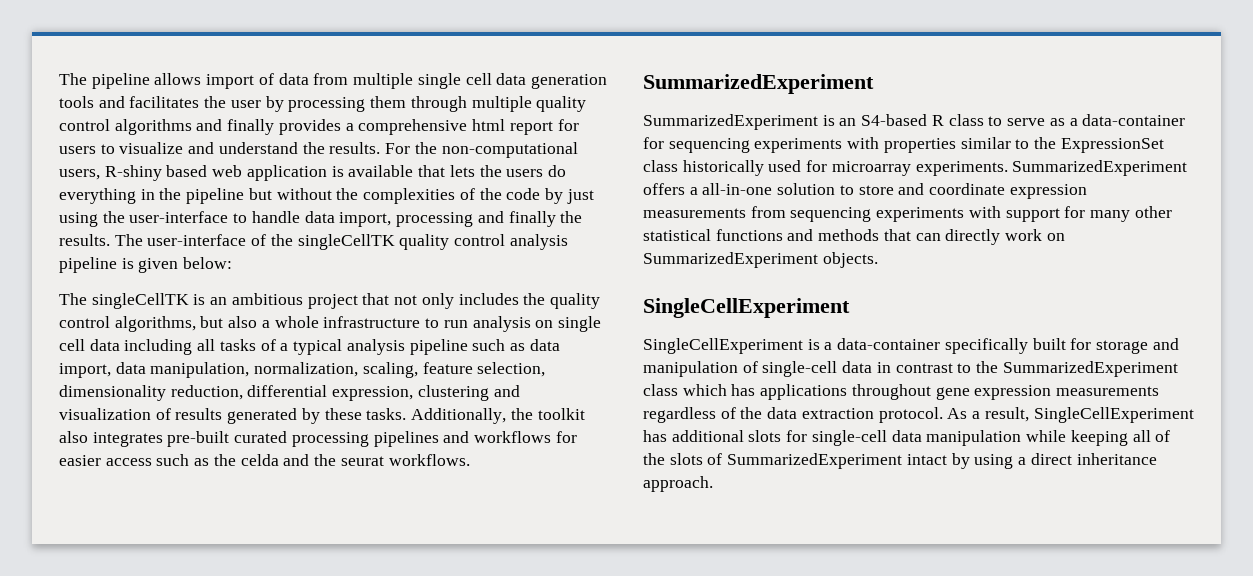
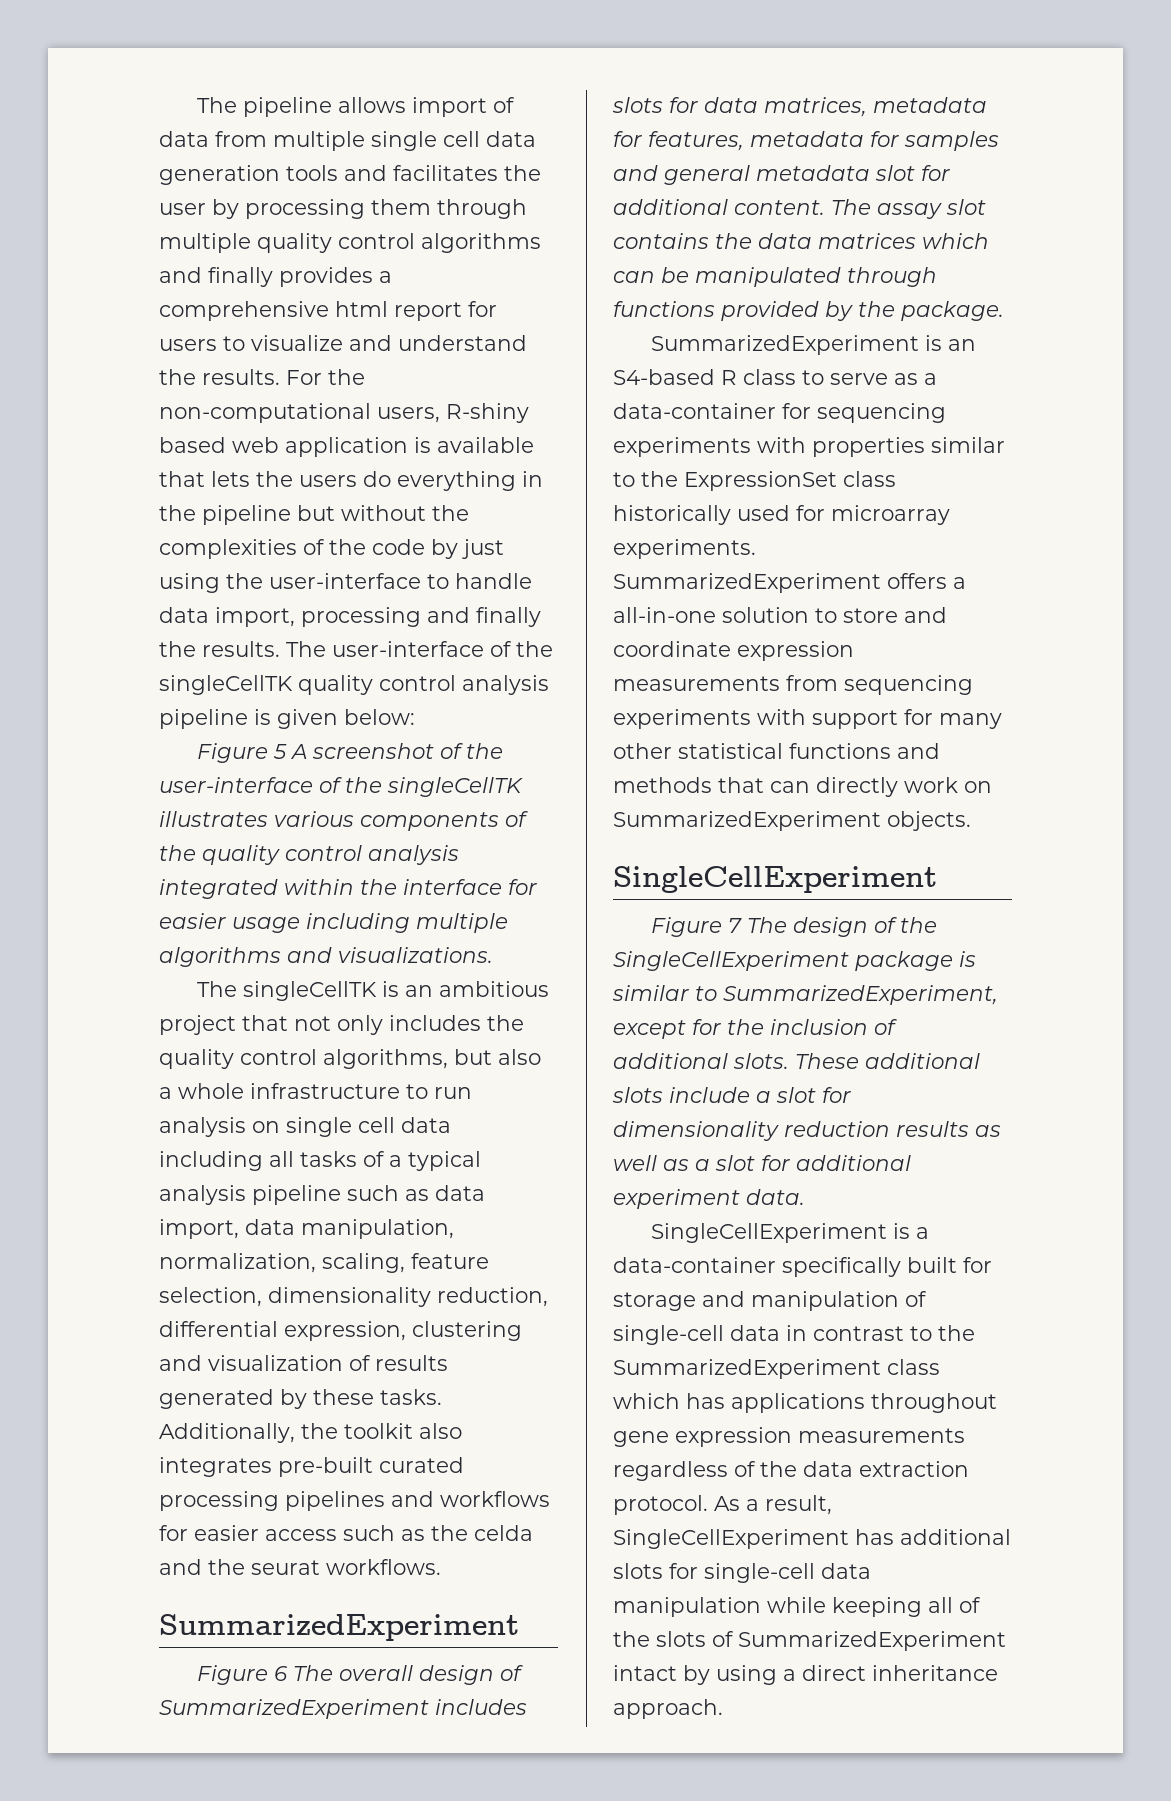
(233, 263) none -> [197,743,504,763] [159,777,523,797] [159,811,528,831] [159,845,459,865] [159,879,537,899] [159,913,508,933] [159,947,493,967] // Figure 5 A screenshot of the user-interface of the singleCellTK illustrates various components of the quality control analysis integrated within the interface for easier usage including multiple algorithms and visualizations.
(874, 84) none -> [197,1665,524,1685] [159,1699,527,1719] [612,97,987,117] [613,131,999,151] [613,165,950,185] [613,199,986,219] [613,233,989,249] [613,267,937,287] [613,301,1004,321] // Figure 6 The overall design of SummarizedExperiment includes slots for data matrices, metadata for features, metadata for samples and general metadata slot for additional content. The assay slot contains the data matrices which can be manipulated through functions provided by the package.
(850, 308) none -> [651,917,938,937] [613,951,976,971] [612,985,998,1005] [613,1019,897,1039] [613,1053,980,1069] [612,1087,851,1103] [613,1121,1001,1141] [613,1155,911,1171] [613,1189,805,1209] // Figure 7 The design of the SingleCellExperiment package is similar to SummarizedExperiment, except for the inclusion of additional slots. These additional slots include a slot for dimensionality reduction results as well as a slot for additional experiment data.

